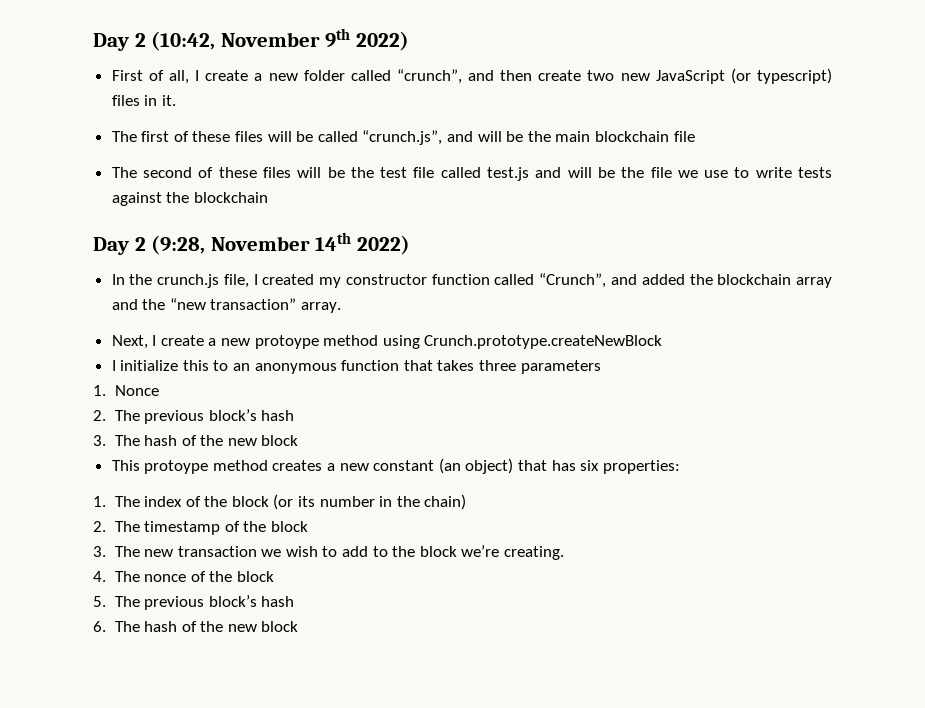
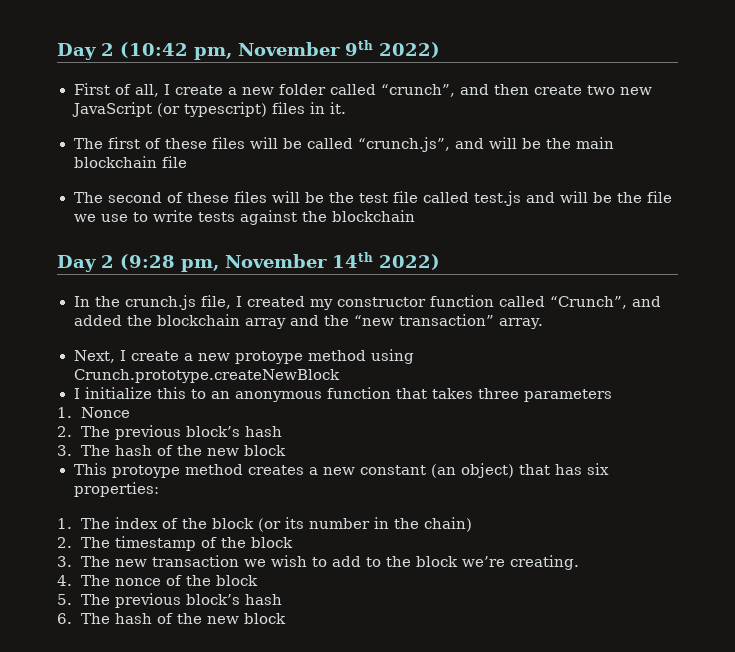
[93,31,216,51] Day 2 (10:42, -> [57,42,232,60] Day 2 (10:42 pm,
[151,235,206,255] (9:28, -> [120,254,219,272] (9:28 pm,

